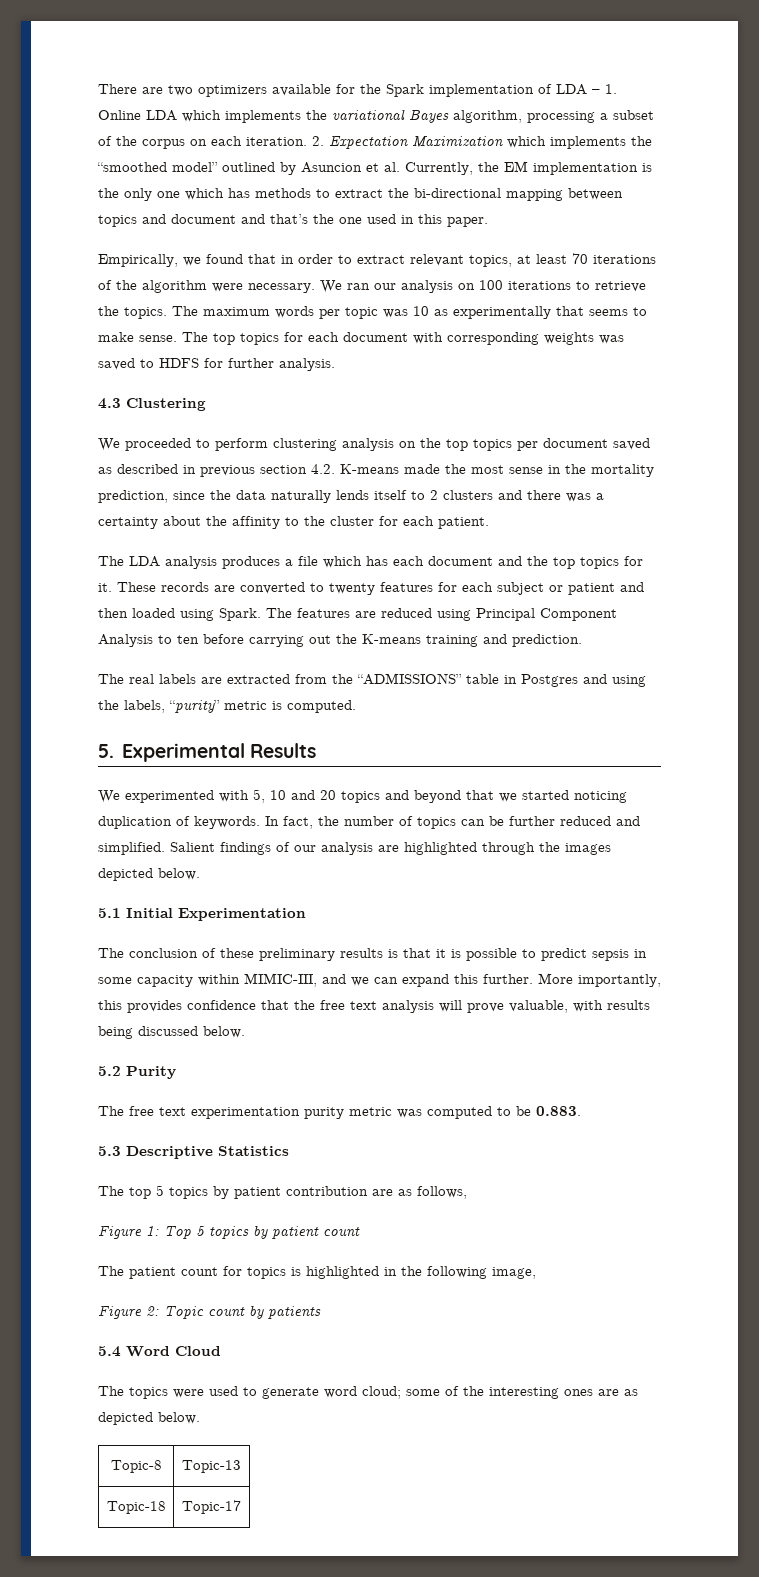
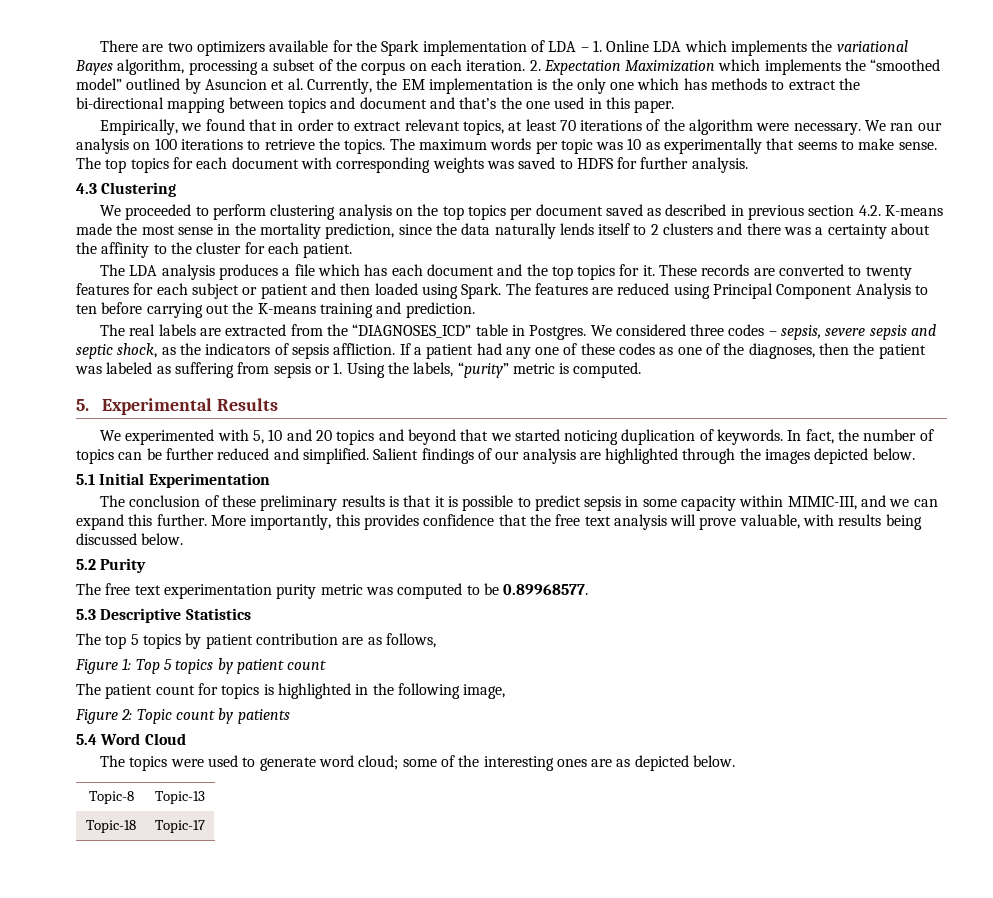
[357,673,462,685] “ADMISSIONS” -> [352,324,472,338] “DIAGNOSES_ICD”
[521,674,646,687] Postgres and using -> [529,324,937,340] [76,343,926,359] [75,362,385,378] Postgres. We considered three codes – sepsis, severe sepsis and septic shock, as the indicators of sepsis affliction. If a patient had any one of these codes as one of the diagnoses, then the patient was labeled as suffering from sepsis or 1. Using
[536,1106,581,1116] 0.883. -> [503,584,589,595] 0.89968577.

